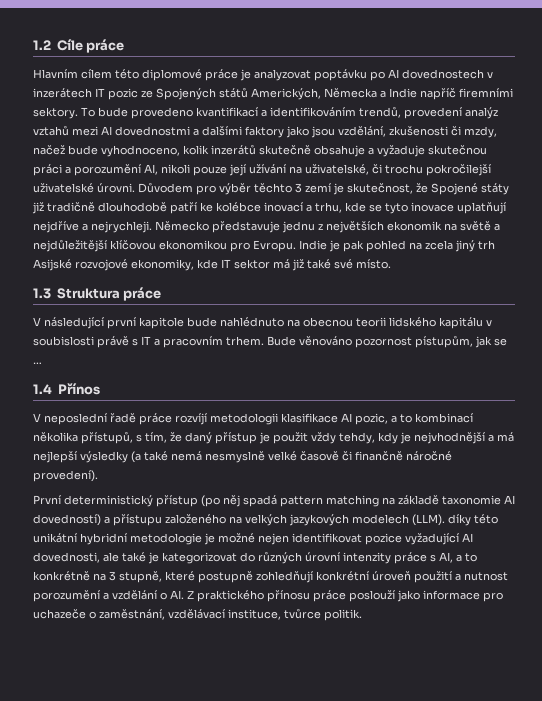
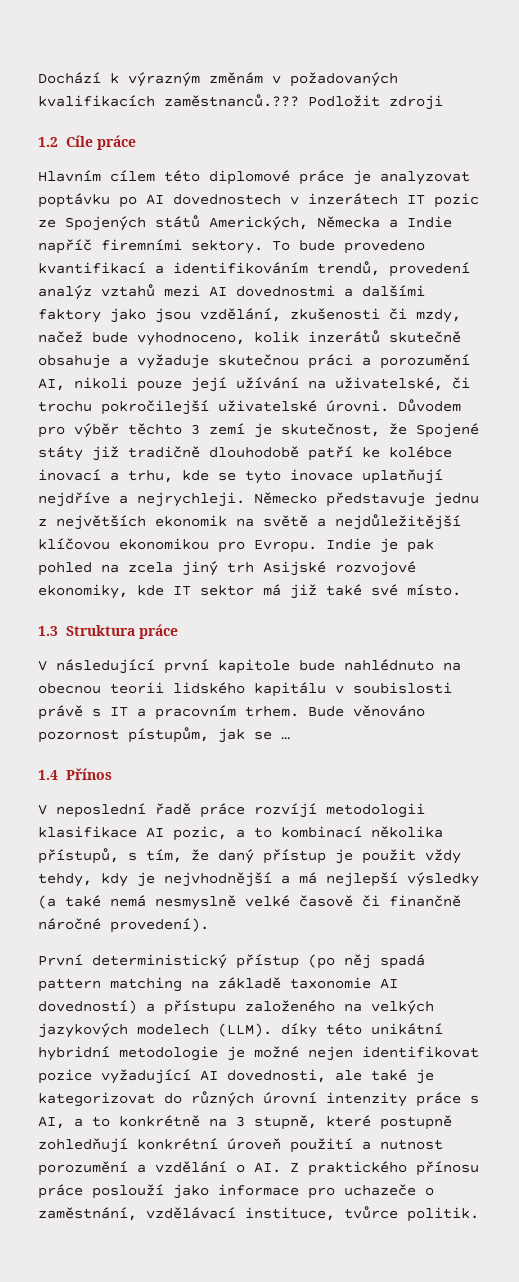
(33, 45) none -> [38,72,398,87] [38,94,443,110] Dochází k výrazným změnám v požadovaných kvalifikacích zaměstnanců.??? Podložit zdroji //

